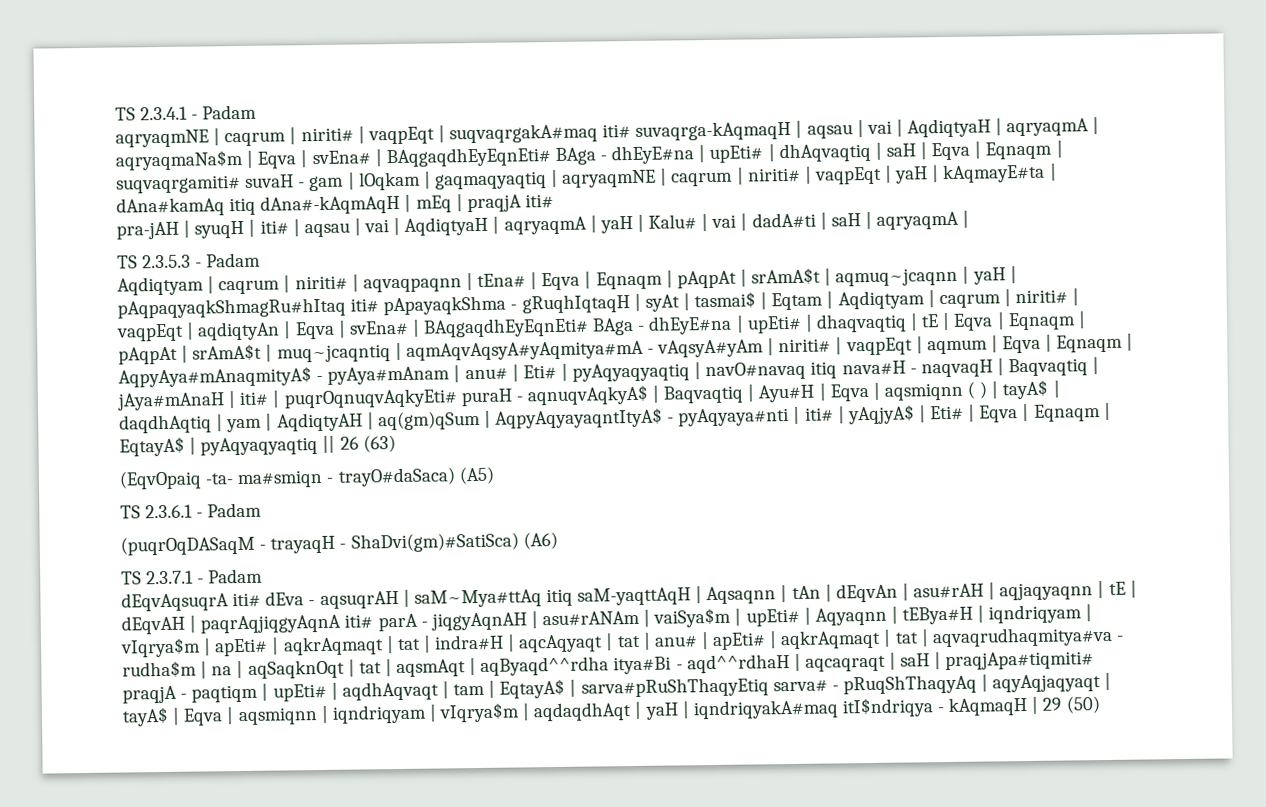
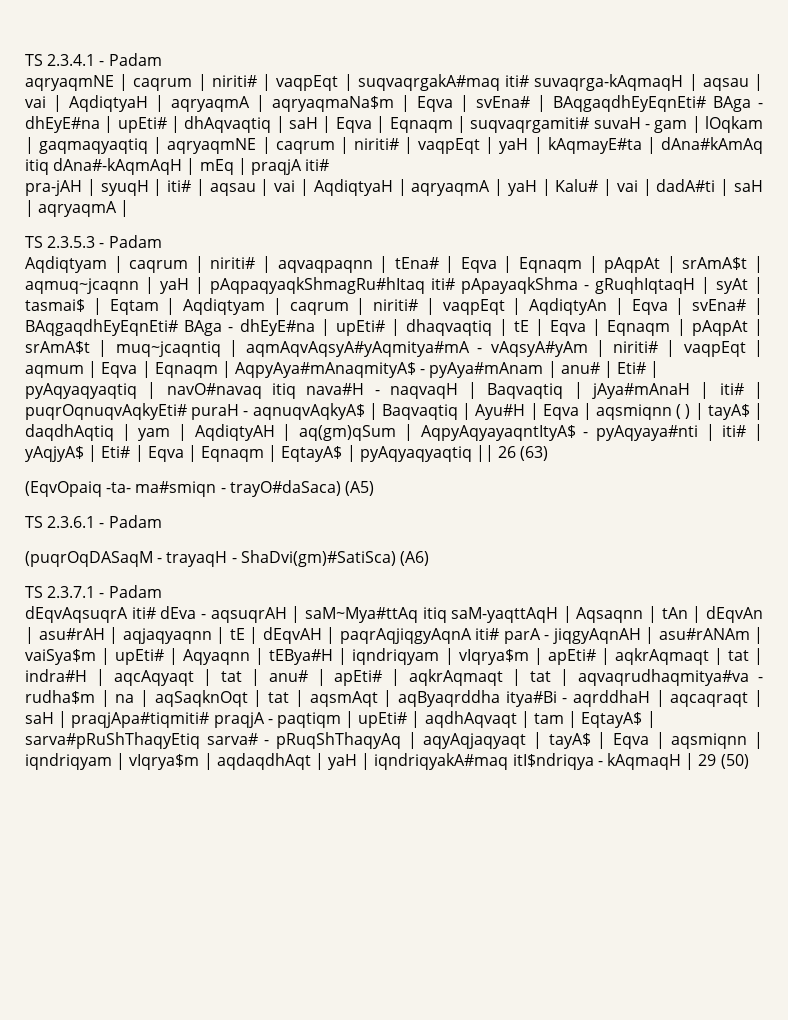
[116,197,225,217] dAna#kamAq -> [660,137,763,154] dAna#kAmAq
[197,321,281,341] aqdiqtyAn -> [529,298,608,315] AqdiqtyAn
[480,656,610,676] aqByaqd^^rdha -> [397,690,500,707] aqByaqrddha
[686,654,790,674] aqd^^rdhaH -> [572,690,650,707] aqrddhaH

